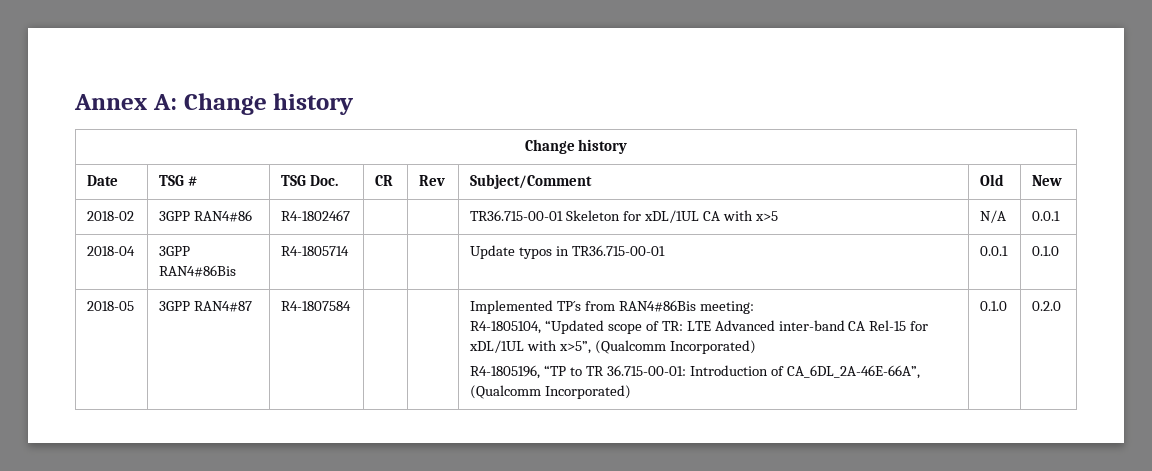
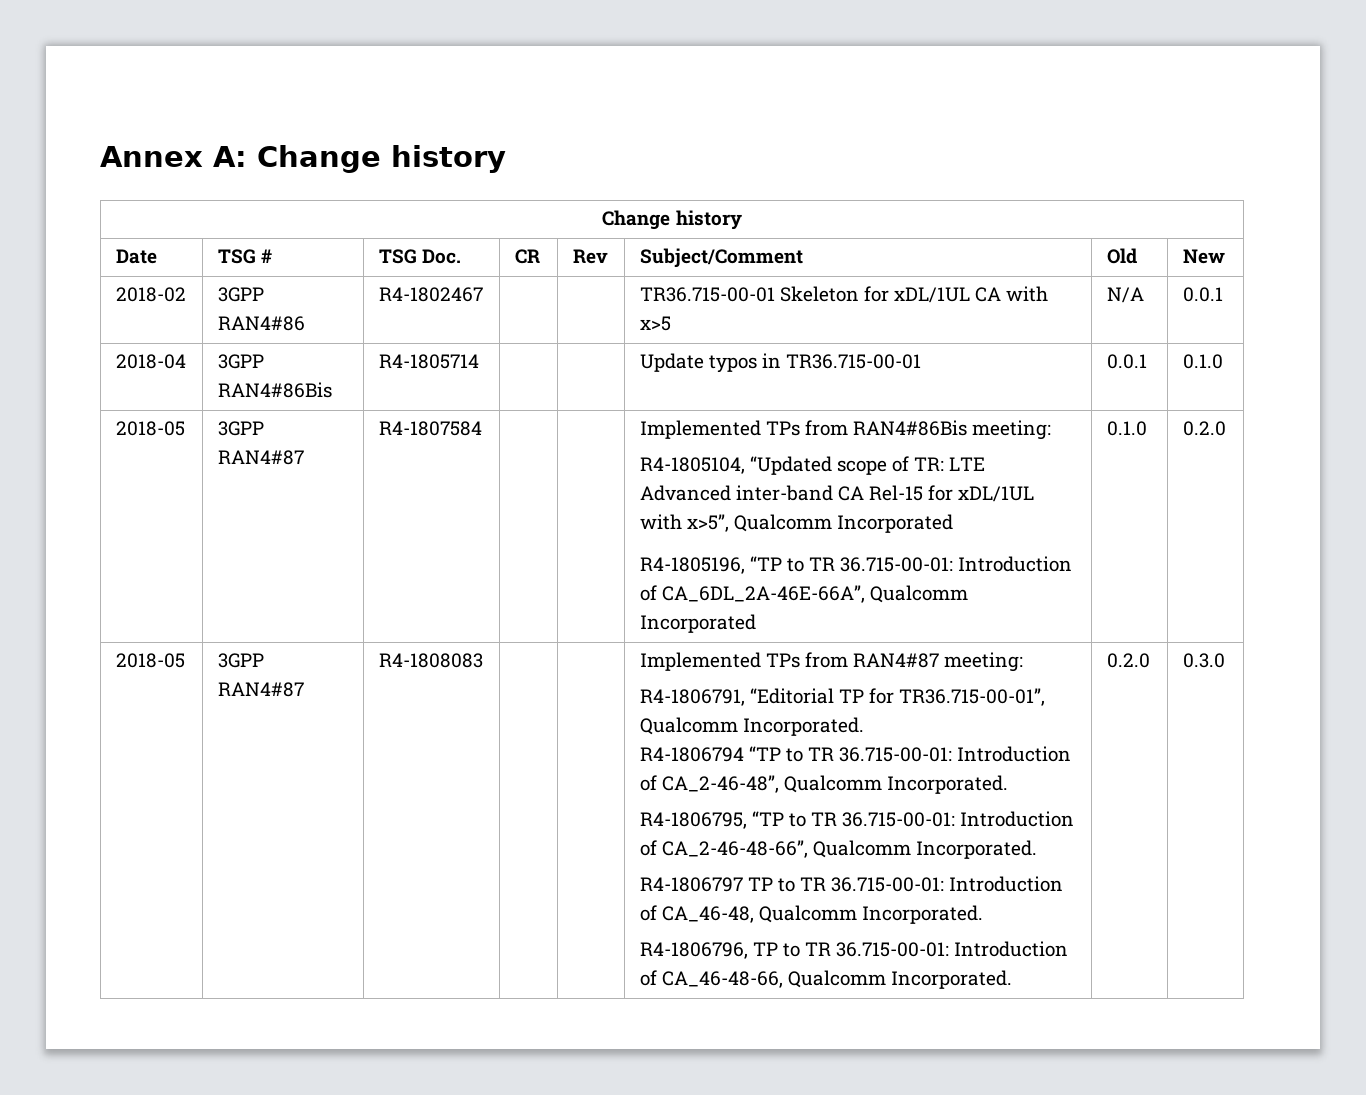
[557,301,582,311] TP´s -> [765,421,800,436] TPs
[594,340,756,354] (Qualcomm Incorporated) -> [734,514,954,533] Qualcomm Incorporated
[470,385,632,399] (Qualcomm Incorporated) -> [870,585,969,603] [639,614,756,633] Qualcomm Incorporated
(1062, 306) none -> [115,653,185,668] [217,653,264,668] [217,682,304,697] [378,653,483,668] [639,652,1024,672] [639,688,1046,706] [639,717,864,736] [639,746,1072,762] [639,775,1009,794] [639,811,1075,829] [639,840,1038,859] [639,876,1064,892] [639,905,984,924] [639,941,1069,959] [639,970,1013,989] [1106,653,1150,668] [1182,653,1225,668] // 2018-05 | 3GPP RAN4#87 | R4-1808083 | | | Implemented TPs from RAN4#87 meeting: // R4-1806791, “Editorial TP for TR36.715-00-01”, Qualcomm Incorporated. // R4-1806794 “TP to TR 36.715-00-01: Introduction of CA_2-46-48”, Qualcomm Incorporated. // R4-1806795, “TP to TR 36.715-00-01: Introduction of CA_2-46-48-66”, Qualcomm Incorporated. // R4-1806797 TP to TR 36.715-00-01: Introduction of CA_46-48, Qualcomm Incorporated. // R4-1806796, TP to TR 36.715-00-01: Introduction of CA_46-48-66, Qualcomm Incorporated. | 0.2.0 | 0.3.0

